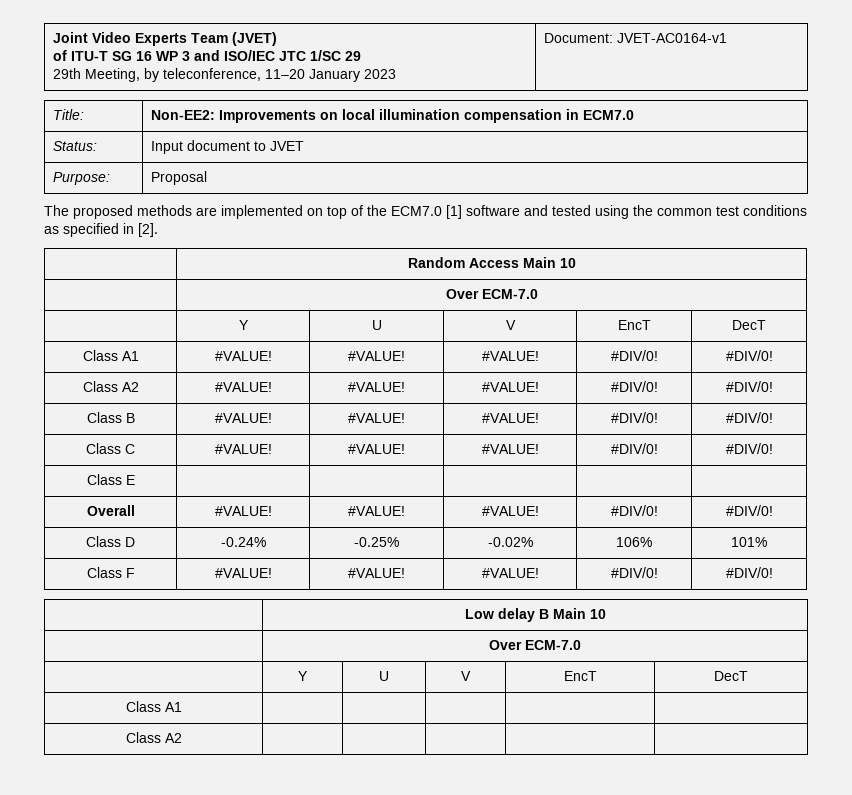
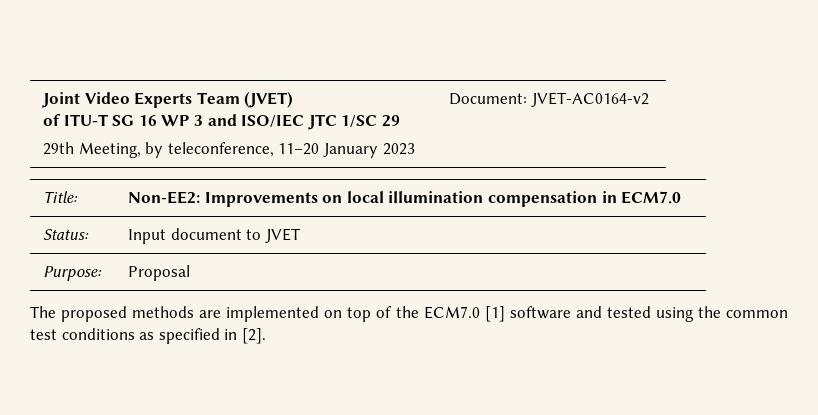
[616,33,727,43] JVET-AC0164-v1 -> [530,92,649,107] JVET-AC0164-v2
[407,257,576,268] [445,289,538,299] [238,320,249,330] [371,320,382,330] [505,320,516,330] [617,320,651,330] [732,320,766,330] [82,350,139,361] [214,351,272,361] [348,351,405,361] [481,351,539,361] [610,350,658,361] [725,350,773,361] [82,381,139,392] [214,382,272,392] [348,382,405,392] [481,382,539,392] [610,381,658,392] [725,381,773,392] [86,412,135,423] [214,413,272,423] [348,413,405,423] [481,413,539,423] [610,412,658,423] [725,412,773,423] [86,443,135,454] [214,444,272,454] [348,444,405,454] [481,444,539,454] [610,443,658,454] [725,443,773,454] [86,474,135,485] [86,505,135,516] [214,506,272,516] [348,506,405,516] [481,506,539,516] [610,505,658,516] [725,505,773,516] [86,536,135,547] [220,537,266,547] [354,537,399,547] [487,537,533,547] [616,537,652,547] [731,537,767,547] [86,567,135,578] [214,568,272,578] [348,568,405,578] [481,568,539,578] [610,567,658,578] [725,567,773,578] [464,608,606,622] [489,640,581,650] [298,671,308,681] [379,671,389,681] [461,671,471,681] [563,671,597,681] [714,671,748,681] [125,701,182,712] [125,732,182,743] // | Random Access Main 10 // | Over ECM-7.0 // | Y | U | V | EncT | DecT // Class A1 | #VALUE! | #VALUE! | #VALUE! | #DIV/0! | #DIV/0! // Class A2 | #VALUE! | #VALUE! | #VALUE! | #DIV/0! | #DIV/0! // Class B | #VALUE! | #VALUE! | #VALUE! | #DIV/0! | #DIV/0! // Class C | #VALUE! | #VALUE! | #VALUE! | #DIV/0! | #DIV/0! // Class E | | | | | // Overall | #VALUE! | #VALUE! | #VALUE! | #DIV/0! | #DIV/0! // Class D | -0.24% | -0.25% | -0.02% | 106% | 101% // Class F | #VALUE! | #VALUE! | #VALUE! | #DIV/0! | #DIV/0! // | Low delay B Main 10 // | Over ECM-7.0 // | Y | U | V | EncT | DecT // Class A1 | | | | | // Class A2 | | | | | -> (266, 336) none

